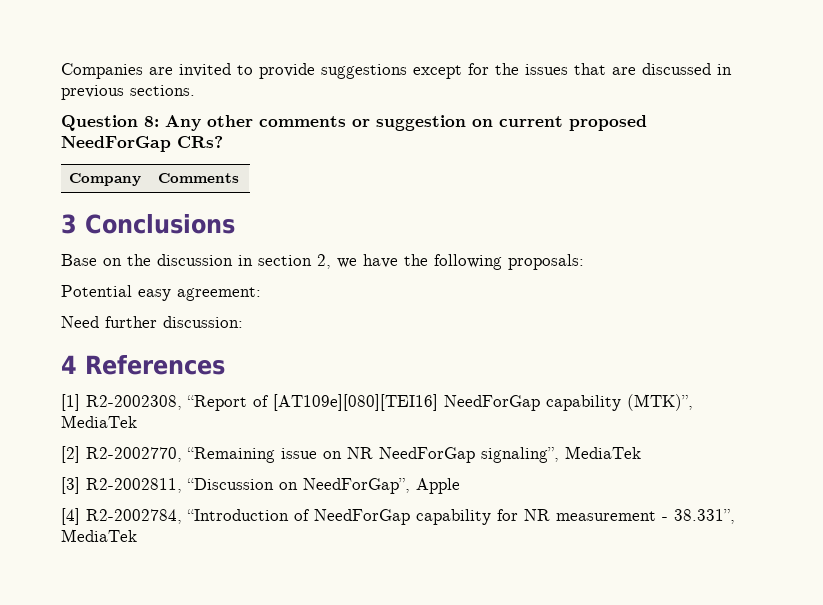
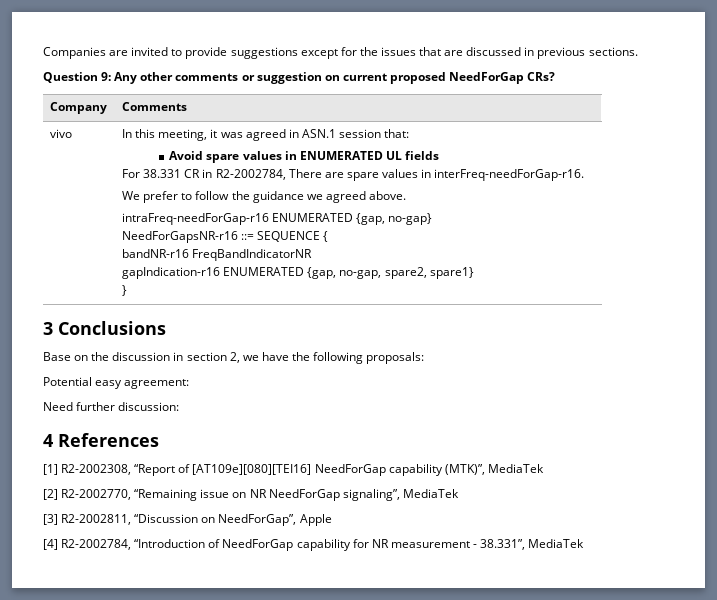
[144,116,159,127] 8: -> [101,72,112,81] 9:
(240, 178) none -> [50,129,73,138] [122,129,410,141] [169,151,439,163] [122,169,585,181] [122,191,407,203] [122,213,433,225] [122,231,329,243] [122,249,313,261] [122,267,474,279] [122,285,128,296] // vivo | In this meeting, it was agreed in ASN.1 session that: // Avoid spare values in ENUMERATED UL fields // For 38.331 CR in R2-2002784, There are spare values in interFreq-needForGap-r16. // We prefer to follow the guidance we agreed above. // intraFreq-needForGap-r16 ENUMERATED {gap, no-gap} // NeedForGapsNR-r16 ::= SEQUENCE { // bandNR-r16 FreqBandIndicatorNR // gapIndication-r16 ENUMERATED {gap, no-gap, spare2, spare1} // }

